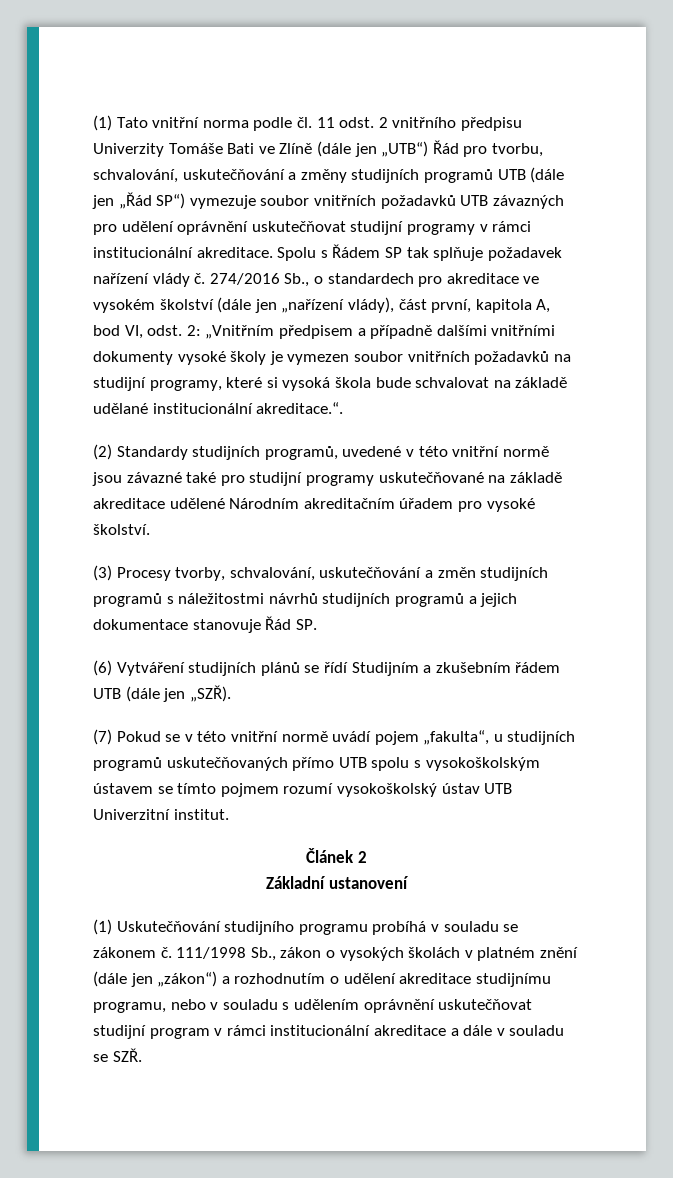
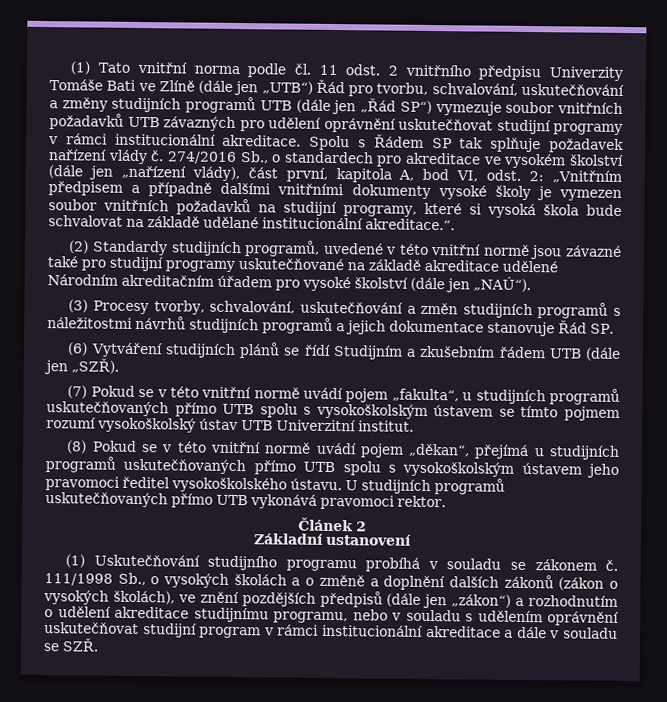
[93,524,150,535] školství. -> [354,276,531,293] školství (dále jen „NAÚ“).
(229, 814) none -> [66,440,620,460] [45,456,619,478] [45,476,505,495] [45,492,446,510] // (8) Pokud se v této vnitřní normě uvádí pojem „děkan“, přejímá u studijních programů uskutečňovaných přímo UTB spolu s vysokoškolským ústavem jeho pravomoci ředitel vysokoškolského ústavu. U studijních programů uskutečňovaných přímo UTB vykonává pravomoci rektor.
[280,947,322,958] zákon -> (146, 579) none
[464,947,578,961] v platném znění -> [291,574,618,591] [43,590,383,608] a o změně a doplnění dalších zákonů (zákon o vysokých školách), ve znění pozdějších předpisů

